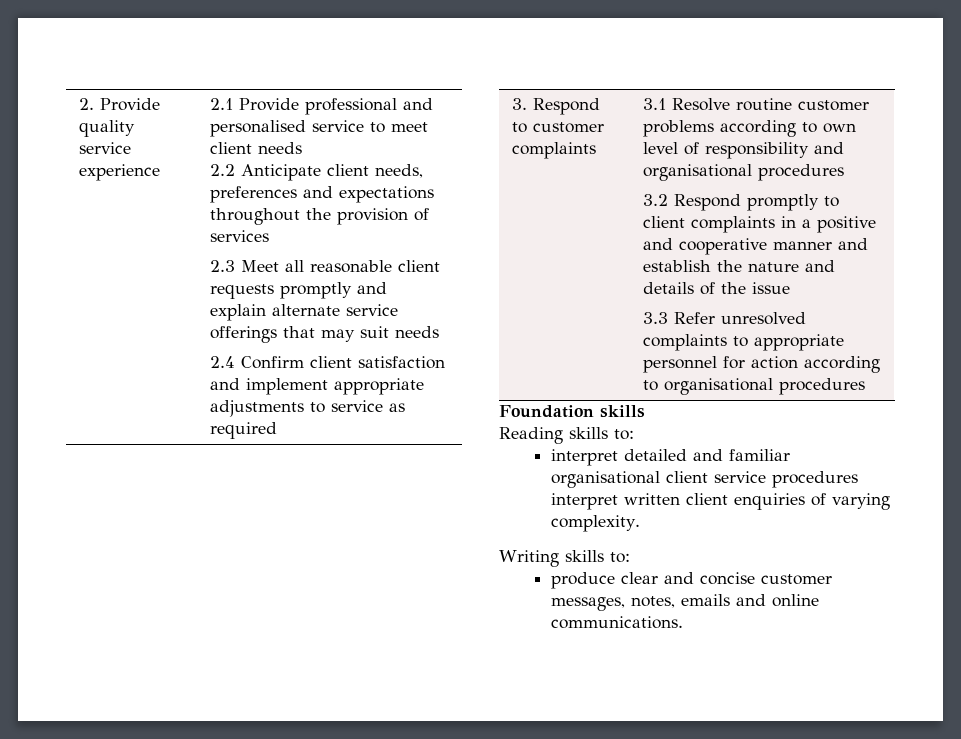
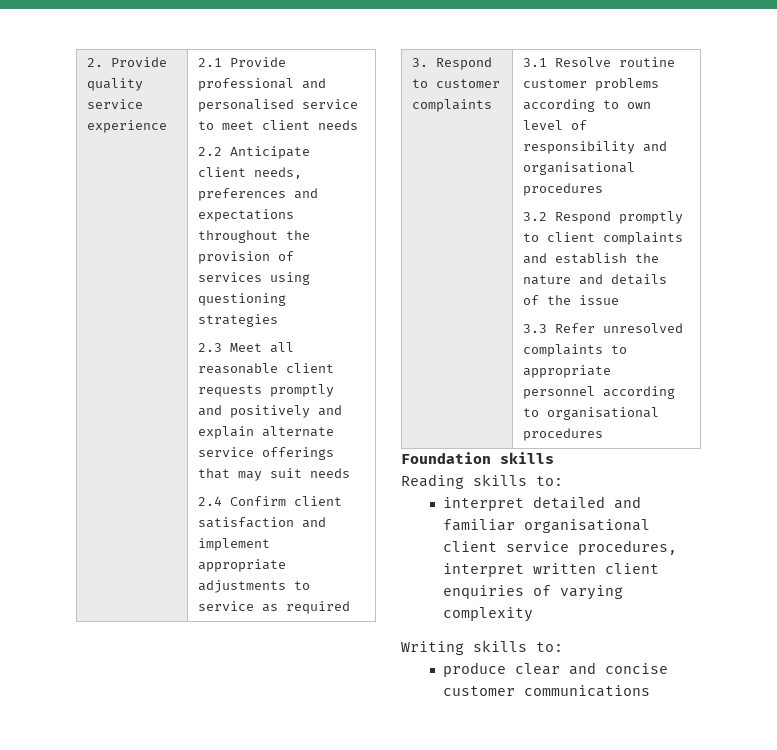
(270, 236) none -> [270,272,311,285] [198,293,287,306] [198,314,279,327] using questioning strategies
(388, 288) none -> [230,405,343,418] positively and
[781,216,877,233] [643,238,833,255] in a positive and cooperative manner -> (684, 238) none
[723,356,799,369] for action -> (596, 392) none
[771,471,858,488] procedures -> [577,540,677,555] procedures,
[550,515,640,532] complexity. -> [442,607,533,622] complexity
[550,594,819,611] [550,616,683,629] messages, notes, emails and online communications. -> [523,685,650,697] communications

